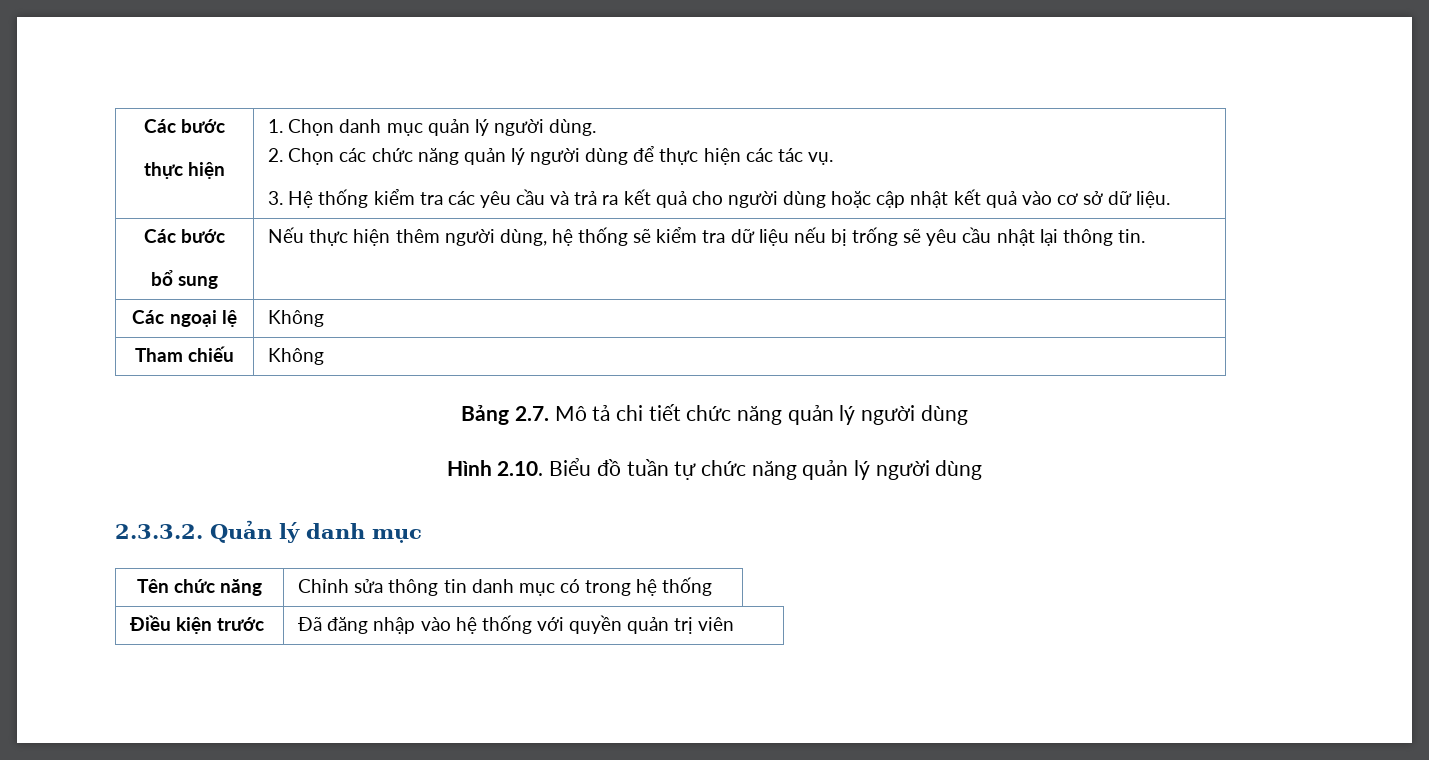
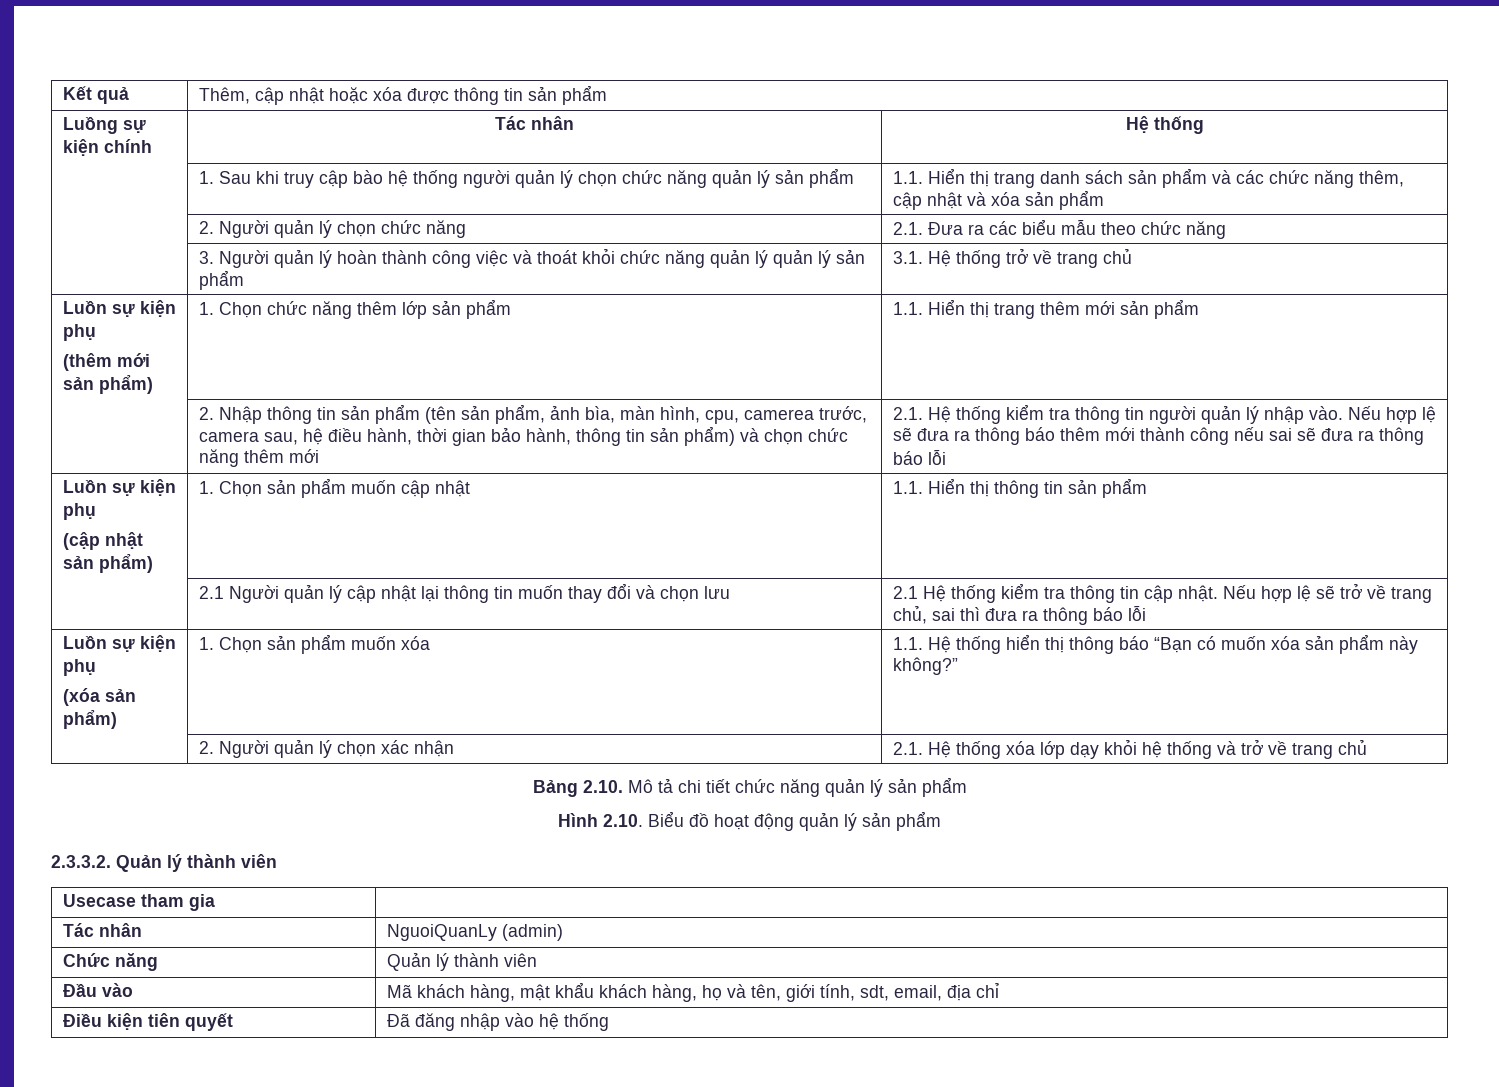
[143,119,226,133] [143,162,226,179] [268,119,597,136] [268,146,833,165] [268,189,1171,208] [143,229,226,243] [150,270,219,289] [268,227,1146,246] [132,310,237,327] [268,310,325,327] [134,346,235,362] [268,348,325,365] Các bước // thực hiện | 1. Chọn danh mục quản lý người dùng. // 2. Chọn các chức năng quản lý người dùng để thực hiện các tác vụ. // 3. Hệ thống kiểm tra các yêu cầu và trả ra kết quả cho người dùng hoặc cập nhật kết quả vào cơ sở dữ liệu. // Các bước // bổ sung | Nếu thực hiện thêm người dùng, hệ thống sẽ kiểm tra dữ liệu nếu bị trống sẽ yêu cầu nhật lại thông tin. // Các ngoại lệ | Không // Tham chiếu | Không -> [62,86,129,104] [198,85,607,105] [62,117,146,134] [62,139,152,156] [495,116,574,130] [1125,116,1204,134] [198,168,854,188] [892,168,1404,188] [892,190,1104,210] [198,219,466,238] [892,219,1226,239] [198,248,865,268] [198,270,244,290] [892,248,1132,268] [62,300,176,317] [62,324,96,341] [62,353,150,371] [62,375,153,394] [198,299,511,319] [892,299,1199,319] [198,404,867,424] [198,426,848,446] [198,449,319,467] [892,404,1436,424] [892,427,1424,445] [892,449,946,465] [62,479,176,496] [62,503,96,520] [62,532,143,550] [62,554,153,573] [198,478,470,498] [892,478,1147,498] [198,583,730,603] [892,583,1432,603] [892,605,1146,625] [62,635,176,652] [62,659,96,676] [62,688,136,706] [62,710,117,729] [198,634,430,654] [892,634,1418,654] [892,657,958,675] [198,739,454,758] [892,739,1367,759] Kết quả | Thêm, cập nhật hoặc xóa được thông tin sản phẩm // Luồng sự kiện chính | Tác nhân | Hệ thống // | 1. Sau khi truy cập bào hệ thống người quản lý chọn chức năng quản lý sản phẩm | 1.1. Hiển thị trang danh sách sản phẩm và các chức năng thêm, cập nhật và xóa sản phẩm // | 2. Người quản lý chọn chức năng | 2.1. Đưa ra các biểu mẫu theo chức năng // | 3. Người quản lý hoàn thành công việc và thoát khỏi chức năng quản lý quản lý sản phẩm | 3.1. Hệ thống trở về trang chủ // Luồn sự kiện phụ // (thêm mới sản phẩm) | 1. Chọn chức năng thêm lớp sản phẩm | 1.1. Hiển thị trang thêm mới sản phẩm // | 2. Nhập thông tin sản phẩm (tên sản phẩm, ảnh bìa, màn hình, cpu, camerea trước, camera sau, hệ điều hành, thời gian bảo hành, thông tin sản phẩm) và chọn chức năng thêm mới | 2.1. Hệ thống kiểm tra thông tin người quản lý nhập vào. Nếu hợp lệ sẽ đưa ra thông báo thêm mới thành công nếu sai sẽ đưa ra thông báo lỗi // Luồn sự kiện phụ // (cập nhật sản phẩm) | 1. Chọn sản phẩm muốn cập nhật | 1.1. Hiển thị thông tin sản phẩm // | 2.1 Người quản lý cập nhật lại thông tin muốn thay đổi và chọn lưu | 2.1 Hệ thống kiểm tra thông tin cập nhật. Nếu hợp lệ sẽ trở về trang chủ, sai thì đưa ra thông báo lỗi // Luồn sự kiện phụ // (xóa sản phẩm) | 1. Chọn sản phẩm muốn xóa | 1.1. Hệ thống hiển thị thông báo “Bạn có muốn xóa sản phẩm này không?” // | 2. Người quản lý chọn xác nhận | 2.1. Hệ thống xóa lớp dạy khỏi hệ thống và trở về trang chủ
[514,406,549,421] 2.7. -> [582,780,623,793] 2.10.
[861,405,968,425] người dùng -> [887,777,967,797] sản phẩm
[626,459,983,480] [115,520,422,543] [136,579,263,596] [298,577,713,596] tuần tự chức năng quản lý người dùng // 2.3.3.2. Quản lý danh mục // Tên chức năng | Chỉnh sửa thông tin danh mục có trong hệ thống -> [714,811,941,831] [51,854,277,872] [62,894,215,911] [62,923,142,937] [386,924,563,941] [62,953,158,971] [386,952,537,971] [62,983,133,997] [386,982,999,1002] hoạt động quản lý sản phẩm // 2.3.3.2. Quản lý thành viên // Usecase tham gia | // Tác nhân | NguoiQuanLy (admin) // Chức năng | Quản lý thành viên // Đầu vào | Mã khách hàng, mật khẩu khách hàng, họ và tên, giới tính, sdt, email, địa chỉ
[217,617,265,631] trước -> [147,1013,233,1031] tiên quyết
[536,615,735,634] với quyền quản trị viên -> (609, 1022) none

